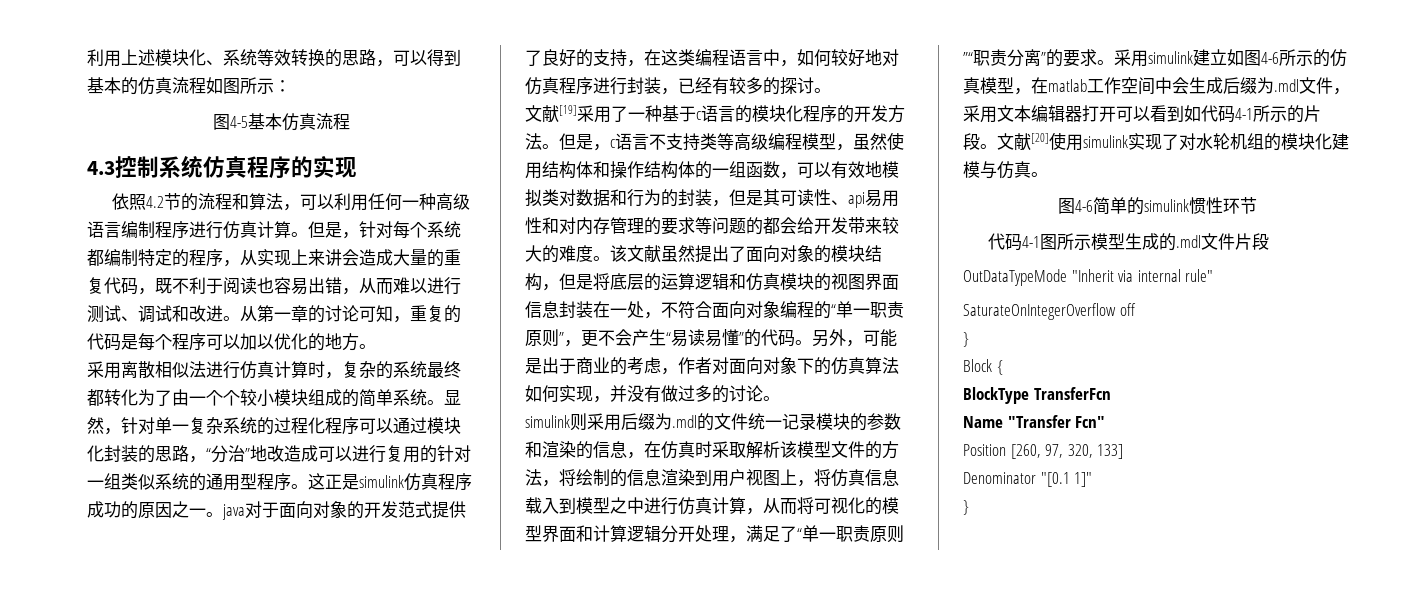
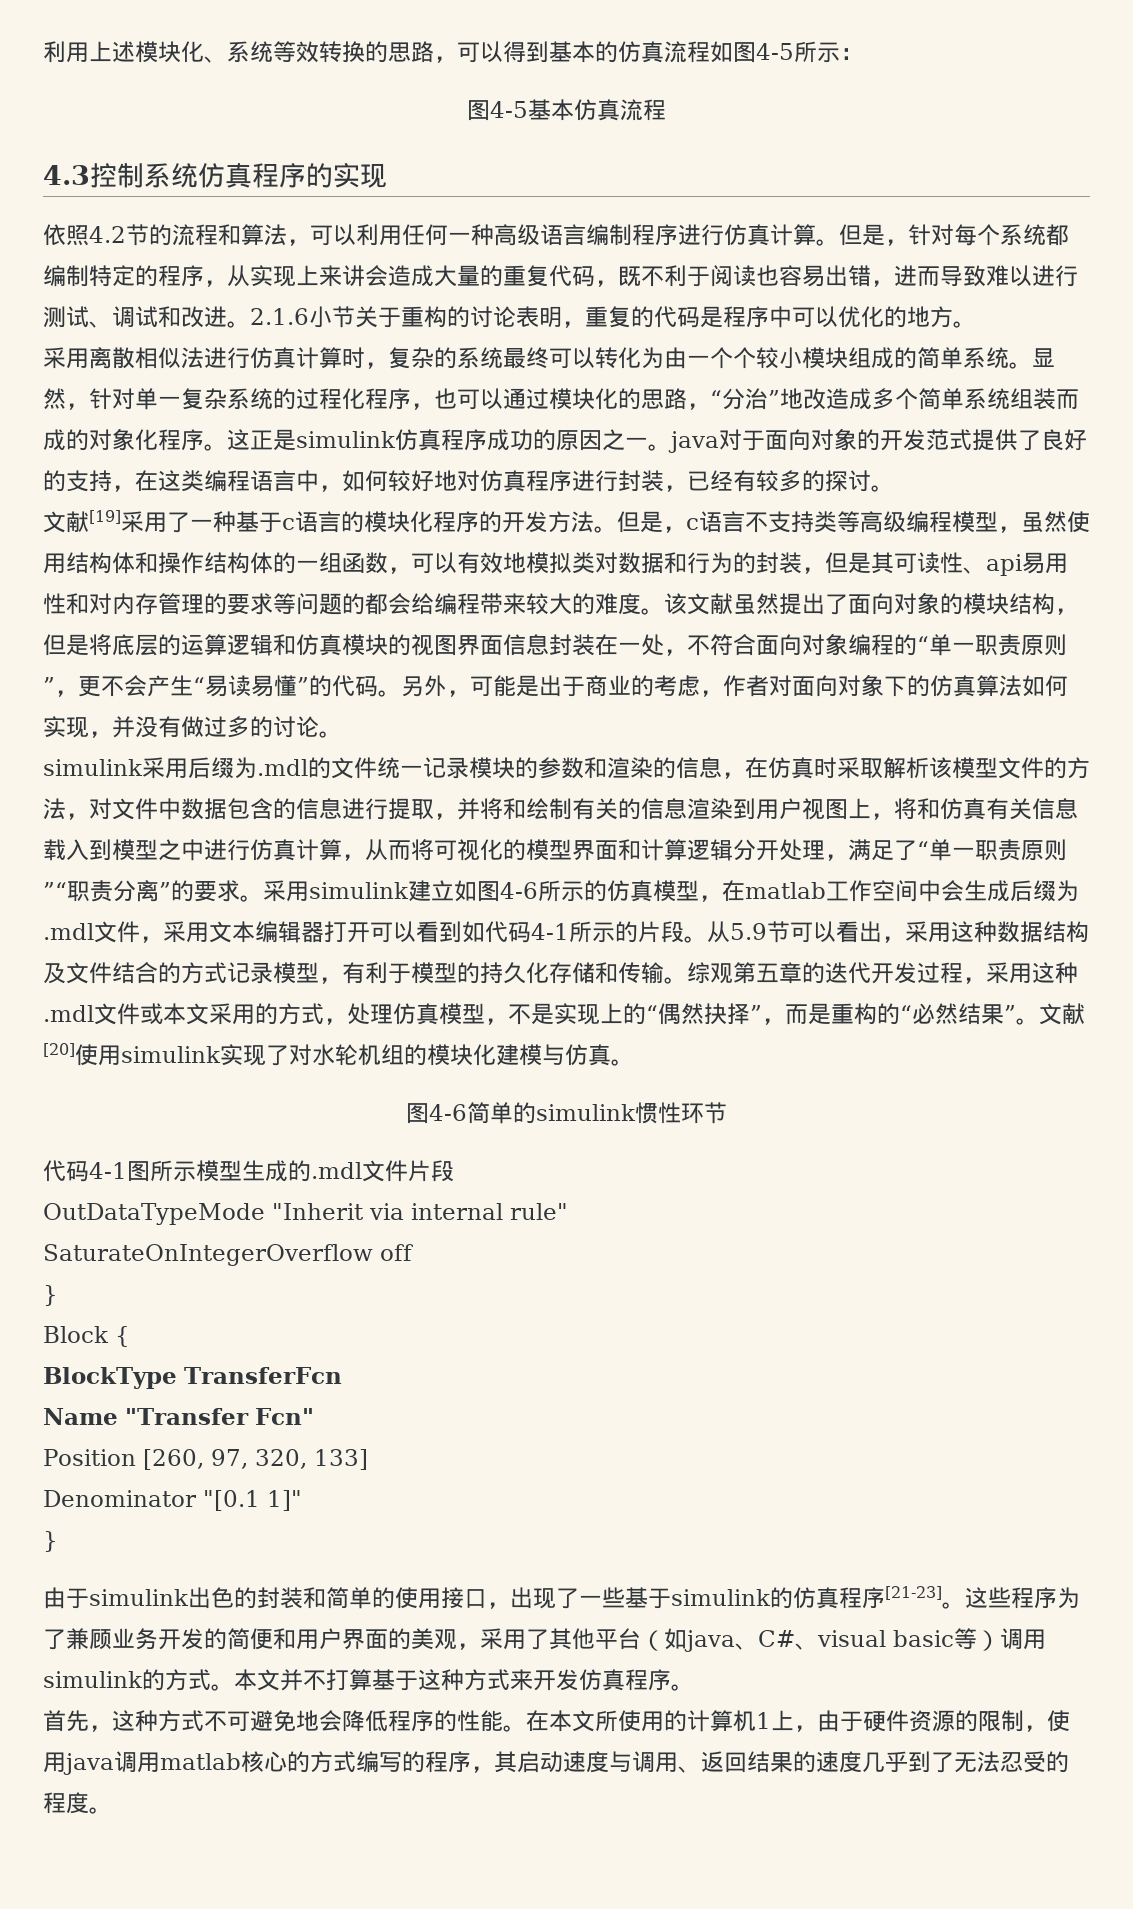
(240, 86) none -> [756,43,794,60] 4-5
[359,278,393,295] 从而 -> [894,265,986,287] 进而导致
[240,305,461,323] [87,333,257,351] 从第一章的讨论可知，重复的代码是每个程序可以加 -> [250,306,815,328] 2.1.6小节关于重构的讨论表明，重复的代码是程序中可
[87,389,172,406] 都转化为了 -> [549,347,664,369] 可以转化为
(359, 426) none -> [411,388,457,410] ，也
[104,445,138,462] 封装 -> (618, 399) none
[318,445,471,463] [87,473,257,491] 可以进行复用的针对一组类似系统的通用型 -> [872,388,1079,410] [43,428,158,451] 多个简单系统组装而成的对象化
[814,217,848,234] 开发 -> [434,593,480,615] 编程
[570,413,587,431] 则 -> (143, 767) none
[559,469,610,486] 将绘制 -> [89,798,618,820] 对文件中数据包含的信息进行提取，并将和绘制有关
[831,469,865,487] 仿真 -> [917,798,1032,820] 和仿真有关
(997, 146) none -> [707,921,1089,943] [43,962,1078,984] [43,1003,1039,1025] 从5.9节可以看出，采用这种数据结构及文件结合的方式记录模型，有利于模型的持久化存储和传输。综观第五章的迭代开发过程，采用这种.mdl文件或本文采用的方式，处理仿真模型，不是实现上的“偶然抉择”，而是重构的“必然结果”。
(969, 507) none -> [43,1586,942,1609] [942,1587,1080,1609] [43,1628,1046,1652] [43,1669,694,1691] [43,1710,1070,1732] [43,1751,1069,1775] [43,1792,112,1814] // 由于simulink出色的封装和简单的使用接口，出现了一些基于simulink的仿真程序[21-23]。这些程序为了兼顾业务开发的简便和用户界面的美观，采用了其他平台（如java、C#、visual basic等）调用simulink的方式。本文并不打算基于这种方式来开发仿真程序。 // 首先，这种方式不可避免地会降低程序的性能。在本文所使用的计算机1上，由于硬件资源的限制，使用java调用matlab核心的方式编写的程序，其启动速度与调用、返回结果的速度几乎到了无法忍受的程度。

